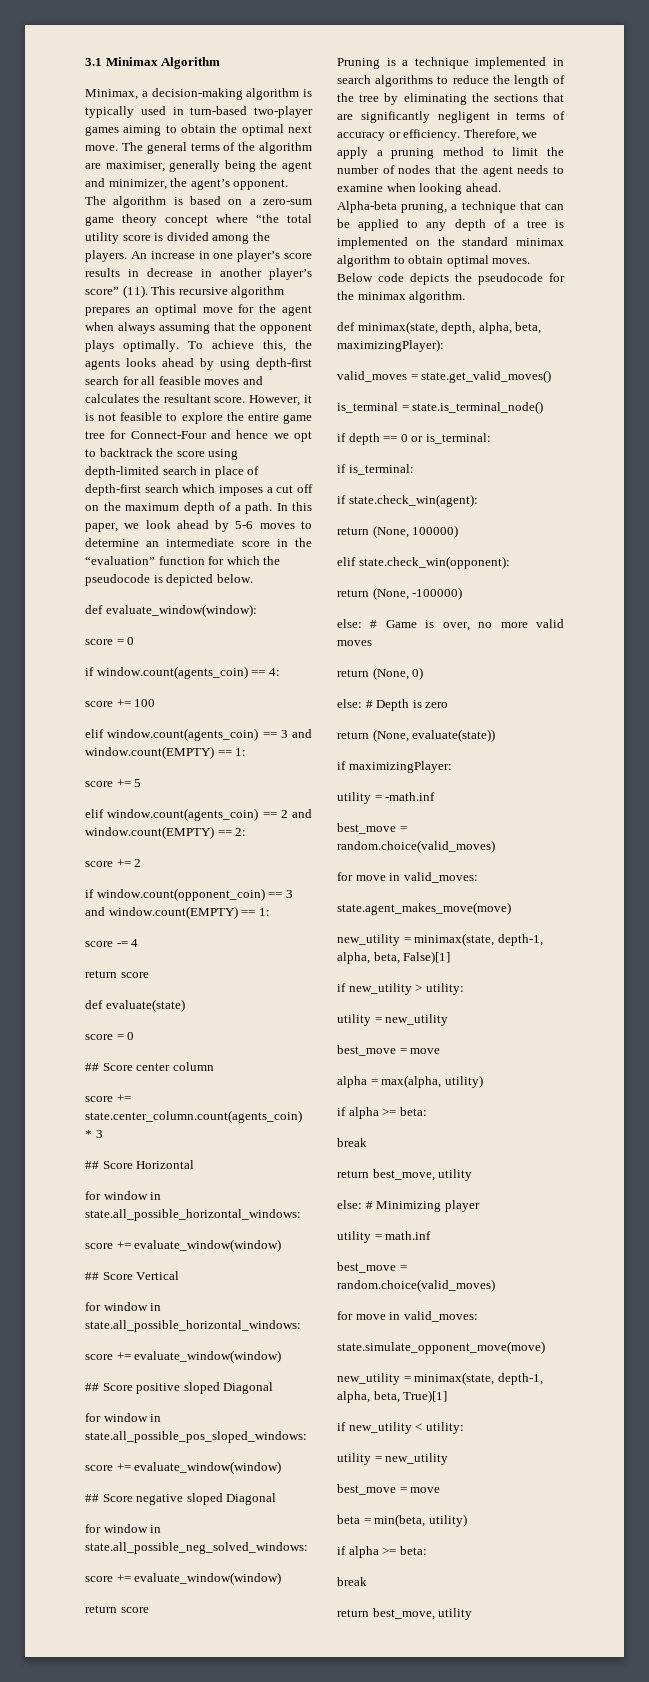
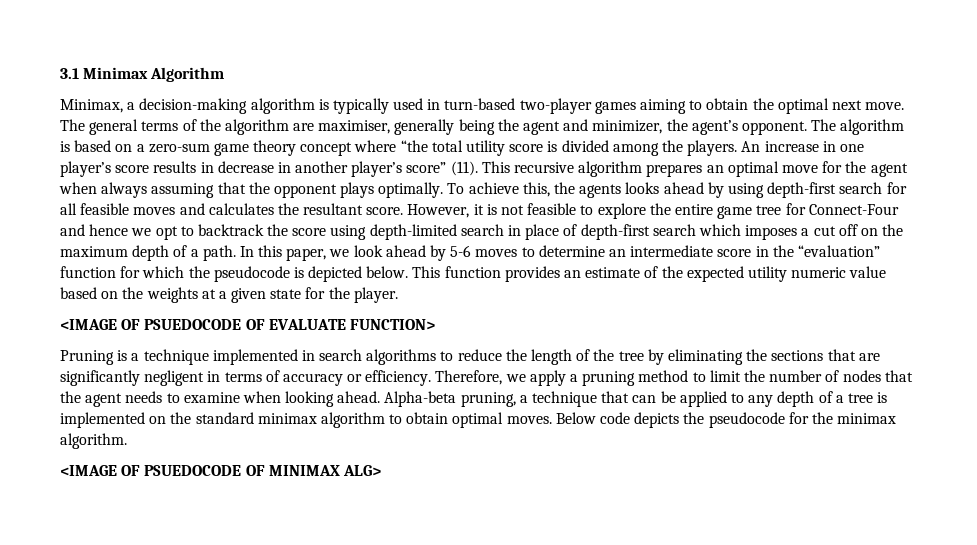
[85,604,257,617] [85,637,135,645] [85,666,280,679] [85,699,156,707] [85,728,312,741] [85,746,247,759] [85,779,142,787] [85,808,312,821] [85,826,247,839] [85,859,142,867] [85,888,293,901] [85,906,270,919] [85,939,139,947] [85,970,149,978] [85,999,185,1012] [85,1032,135,1040] [85,1062,214,1071] [85,1094,131,1102] [85,1110,302,1123] [85,1130,103,1138] [85,1160,195,1169] [85,1191,162,1200] [85,1209,301,1221] [85,1239,282,1252] [85,1271,180,1280] [85,1302,162,1311] [85,1320,301,1332] [85,1350,282,1363] [85,1382,274,1394] [85,1413,162,1422] [85,1431,307,1443] [85,1461,282,1474] [85,1493,277,1505] [85,1524,162,1533] [85,1542,308,1554] [85,1572,282,1585] [85,1605,149,1613] // def evaluate_window(window): // score = 0 // if window.count(agents_coin) == 4: // score += 100 // elif window.count(agents_coin) == 3 and window.count(EMPTY) == 1: // score += 5 // elif window.count(agents_coin) == 2 and window.count(EMPTY) == 2: // score += 2 // if window.count(opponent_coin) == 3 and window.count(EMPTY) == 1: // score -= 4 // return score // def evaluate(state) // score = 0 // ## Score center column // score += state.center_column.count(agents_coin) * 3 // ## Score Horizontal // for window in state.all_possible_horizontal_windows: // score += evaluate_window(window) // ## Score Vertical // for window in state.all_possible_horizontal_windows: // score += evaluate_window(window) // ## Score positive sloped Diagonal // for window in state.all_possible_pos_sloped_windows: // score += evaluate_window(window) // ## Score negative sloped Diagonal // for window in state.all_possible_neg_solved_windows: // score += evaluate_window(window) // return score -> [412,266,887,282] [60,287,398,303] [60,319,435,330] This function provides an estimate of the expected utility numeric value based on the weights at a given state for the player. // <IMAGE OF PSUEDOCODE OF EVALUATE FUNCTION>
[337,321,542,334] [337,339,444,352] [337,370,552,383] [337,401,544,414] [337,433,491,445] [337,464,414,475] [337,494,478,507] [337,525,459,538] [337,556,510,569] [337,587,463,600] [337,619,564,631] [337,640,372,646] [337,667,424,680] [337,699,449,711] [337,729,496,742] [337,761,452,773] [337,792,436,804] [337,823,407,834] [337,840,495,853] [337,872,478,883] [337,902,511,915] [337,933,543,946] [337,951,451,964] [337,983,464,995] [337,1014,449,1026] [337,1045,441,1056] [337,1075,483,1088] [337,1107,427,1119] [337,1138,367,1147] [337,1169,473,1181] [337,1200,480,1212] [337,1231,432,1243] [337,1262,407,1273] [337,1279,495,1292] [337,1311,478,1322] [337,1341,545,1354] [337,1372,543,1385] [337,1390,448,1403] [337,1422,464,1434] [337,1453,449,1465] [337,1484,441,1495] [337,1514,467,1527] [337,1546,427,1558] [337,1577,367,1586] [337,1608,473,1620] def minimax(state, depth, alpha, beta, maximizingPlayer): // valid_moves = state.get_valid_moves() // is_terminal = state.is_terminal_node() // if depth == 0 or is_terminal: // if is_terminal: // if state.check_win(agent): // return (None, 100000) // elif state.check_win(opponent): // return (None, -100000) // else: # Game is over, no more valid moves // return (None, 0) // else: # Depth is zero // return (None, evaluate(state)) // if maximizingPlayer: // utility = -math.inf // best_move = random.choice(valid_moves) // for move in valid_moves: // state.agent_makes_move(move) // new_utility = minimax(state, depth-1, alpha, beta, False)[1] // if new_utility > utility: // utility = new_utility // best_move = move // alpha = max(alpha, utility) // if alpha >= beta: // break // return best_move, utility // else: # Minimizing player // utility = math.inf // best_move = random.choice(valid_moves) // for move in valid_moves: // state.simulate_opponent_move(move) // new_utility = minimax(state, depth-1, alpha, beta, True)[1] // if new_utility < utility: // utility = new_utility // best_move = move // beta = min(beta, utility) // if alpha >= beta: // break // return best_move, utility -> [60,465,381,476] <IMAGE OF PSUEDOCODE OF MINIMAX ALG>

